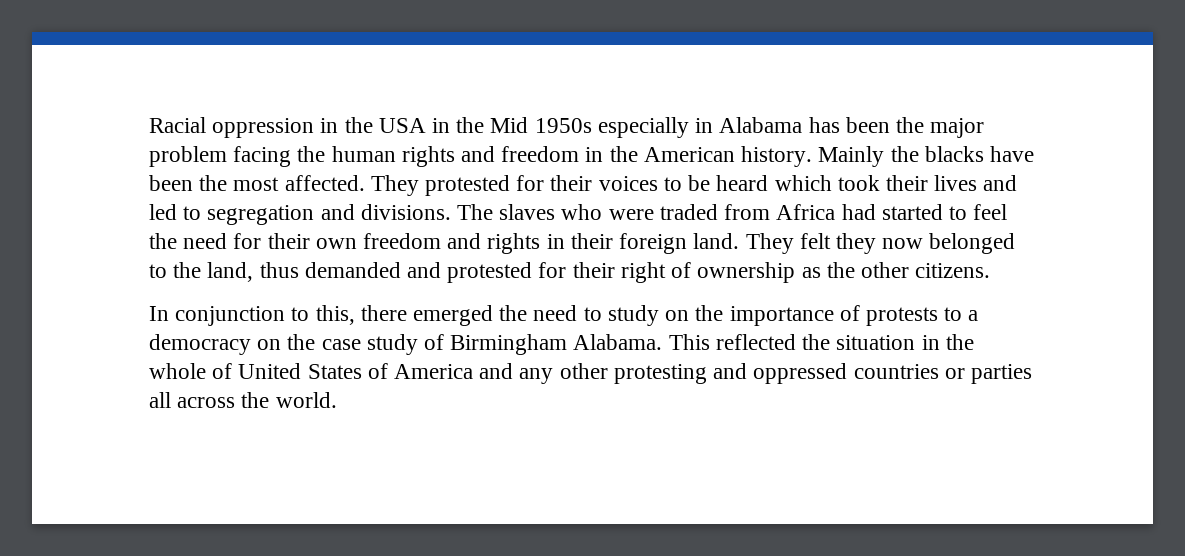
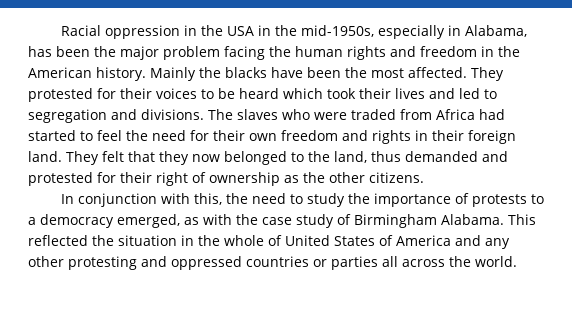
[490,117,592,133] Mid 1950s -> [300,25,374,37] mid-1950s,
[719,117,803,133] Alabama -> [464,25,527,37] Alabama,
(831, 241) none -> [128,151,155,162] that
[291,305,494,326] to this, there emerged -> [160,193,222,205] with this,
[665,310,690,321] on -> (345, 200) none
[257,339,282,350] on -> [117,214,232,228] emerged, as with

